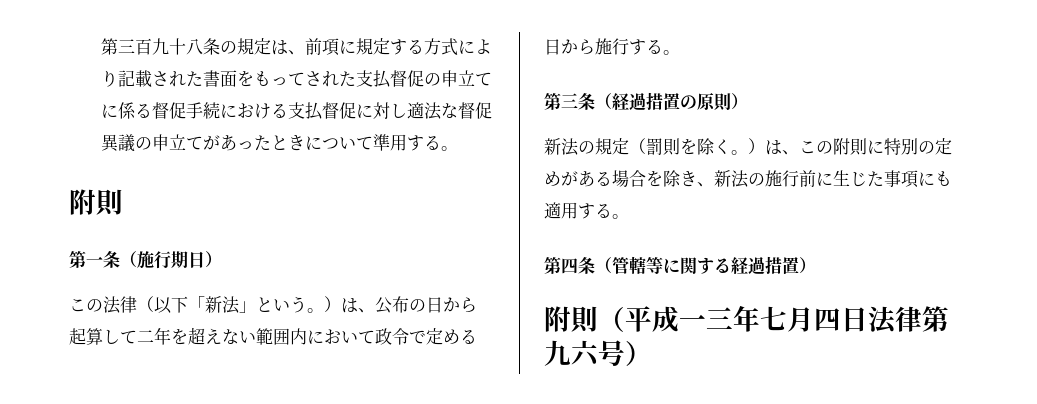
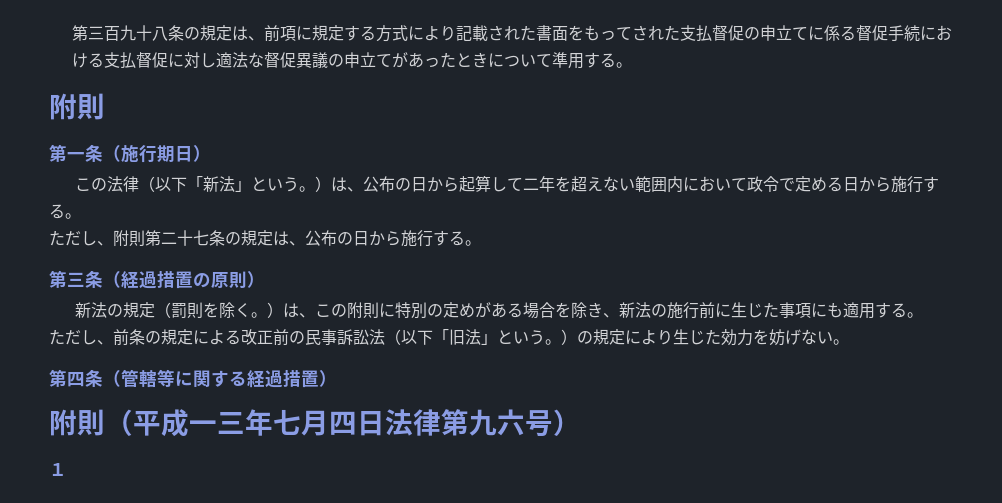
(680, 52) none -> [49,230,481,247] // ただし、附則第二十七条の規定は、公布の日から施行する。
(629, 216) none -> [49,329,849,346] // ただし、前条の規定による改正前の民事訴訟法（以下「旧法」という。）の規定により生じた効力を妨げない。
(652, 353) none -> [49,463,67,476] // １

